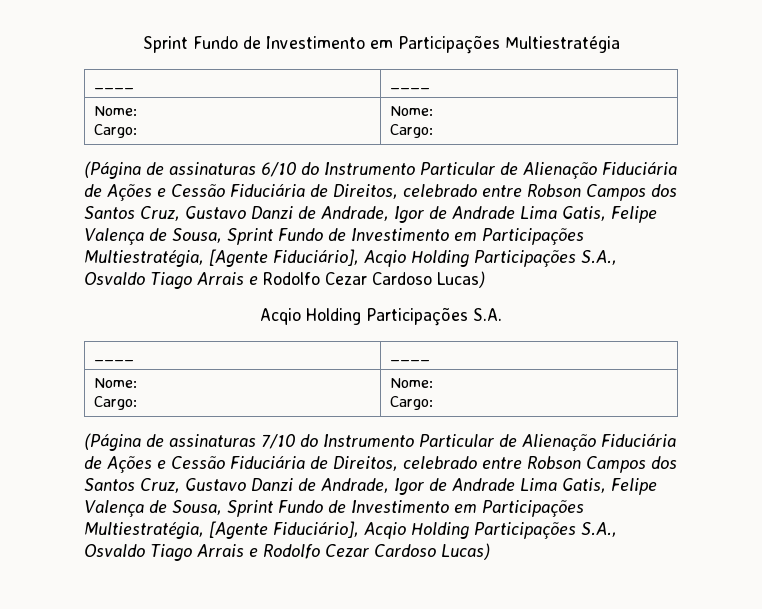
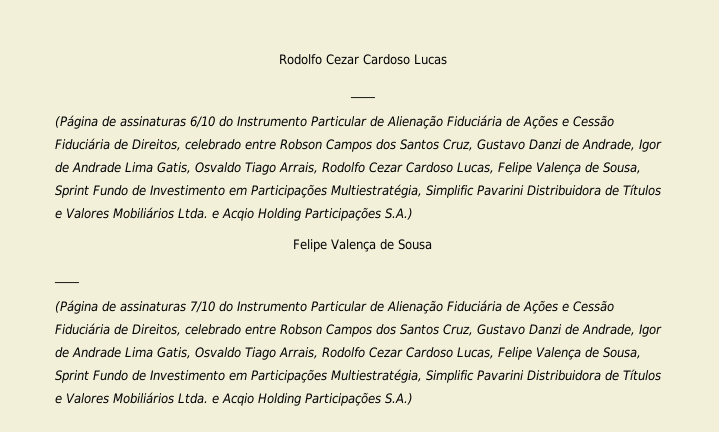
[142,35,620,54] [94,88,135,90] [390,88,431,90] [94,106,138,116] [94,124,138,138] [390,106,434,116] [390,124,434,138] Sprint Fundo de Investimento em Participações Multiestratégia // ____ | ____ // Nome: // Cargo: | Nome: // Cargo: -> [278,54,447,65] [349,95,375,99] Rodolfo Cezar Cardoso Lucas // ____
(606, 213) none -> [195,162,494,175] Osvaldo Tiago Arrais, Rodolfo Cezar Cardoso Lucas,
[209,249,617,267] [84,271,485,289] [260,307,502,326] [94,360,135,362] [390,360,431,362] [94,378,138,388] [94,396,138,410] [390,378,434,388] [390,396,434,410] [Agente Fiduciário], Acqio Holding Participações S.A., Osvaldo Tiago Arrais e Rodolfo Cezar Cardoso Lucas) // Acqio Holding Participações S.A. // ____ | ____ // Nome: // Cargo: | Nome: // Cargo: -> [426,184,661,198] [55,207,413,221] [293,239,432,252] [54,280,79,284] Simplific Pavarini Distribuidora de Títulos e Valores Mobiliários Ltda. e Acqio Holding Participações S.A.) // Felipe Valença de Sousa // ____
(606, 485) none -> [195,347,494,360] Osvaldo Tiago Arrais, Rodolfo Cezar Cardoso Lucas,
[209,521,617,539] [84,543,490,561] [Agente Fiduciário], Acqio Holding Participações S.A., Osvaldo Tiago Arrais e Rodolfo Cezar Cardoso Lucas) -> [426,369,661,383] [55,392,413,406] Simplific Pavarini Distribuidora de Títulos e Valores Mobiliários Ltda. e Acqio Holding Participações S.A.)

